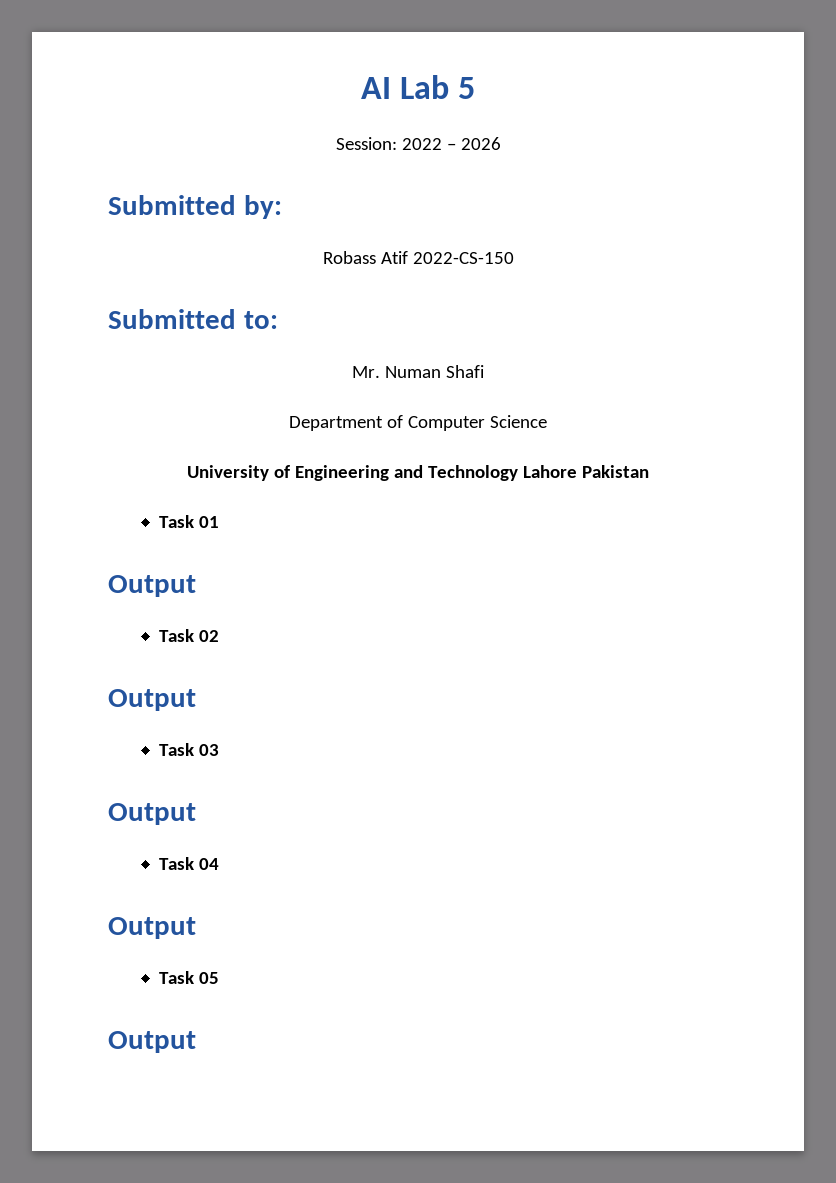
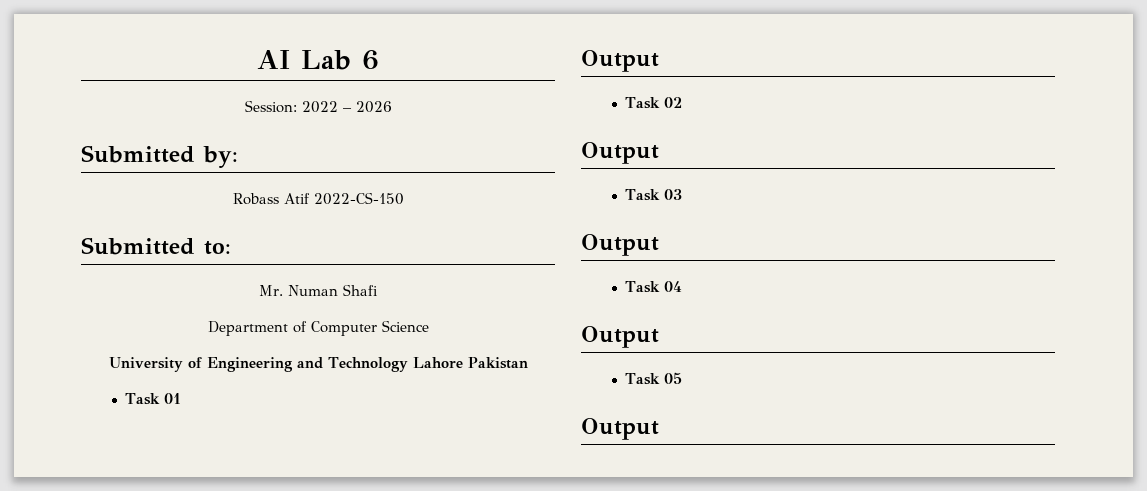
[458,77,476,99] 5 -> [362,50,379,70] 6

